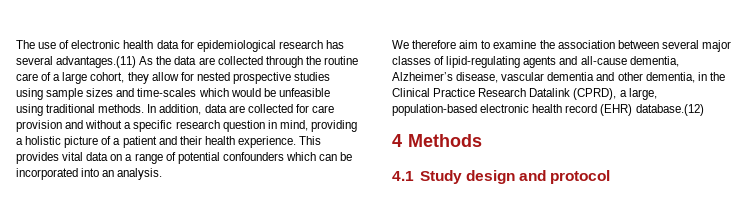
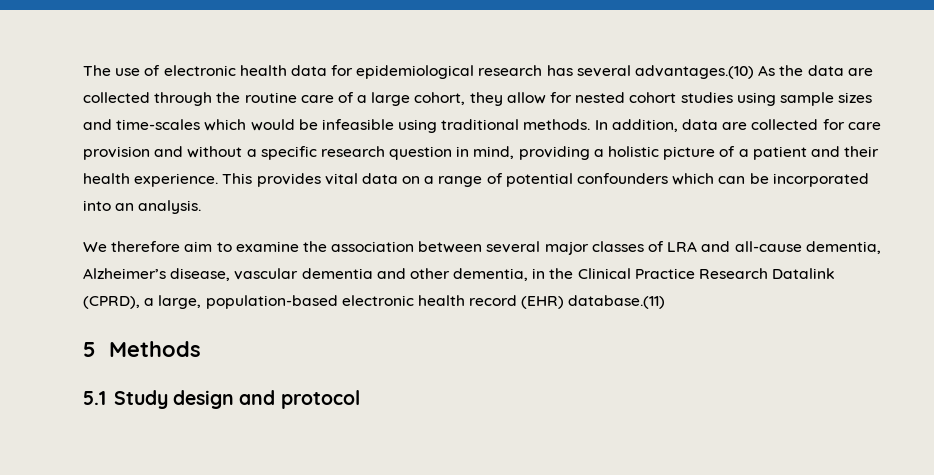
[56,56,137,68] advantages.(11) -> [635,65,755,79] advantages.(10)
[232,72,291,84] prospective -> [629,92,677,103] cohort
[278,88,330,97] unfeasible -> [321,119,394,130] infeasible
[446,56,557,68] lipid-regulating agents -> [667,241,698,252] LRA
[635,104,704,116] [392,134,402,147] database.(12) // 4 -> [568,295,666,309] [83,342,96,357] database.(11) // 5
[392,171,414,181] 4.1 -> [83,391,106,405] 5.1

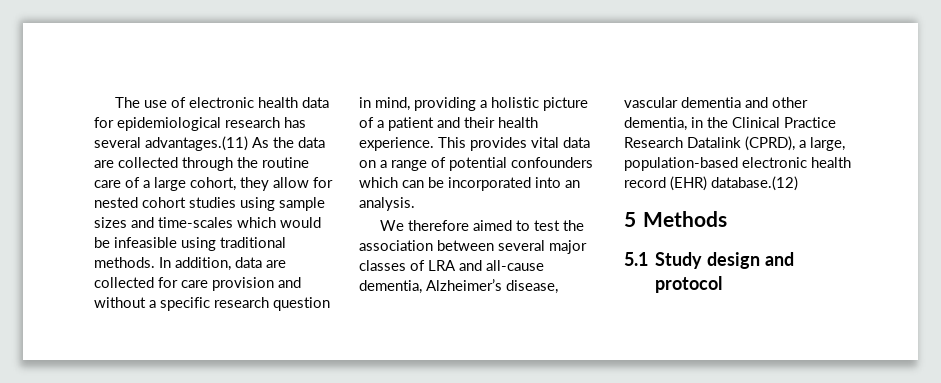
[635,65,755,79] advantages.(10) -> [145,136,248,151] advantages.(11)
[184,241,299,252] aim to examine -> [472,220,560,231] aimed to test
[568,295,666,309] database.(11) -> [711,176,798,191] database.(12)

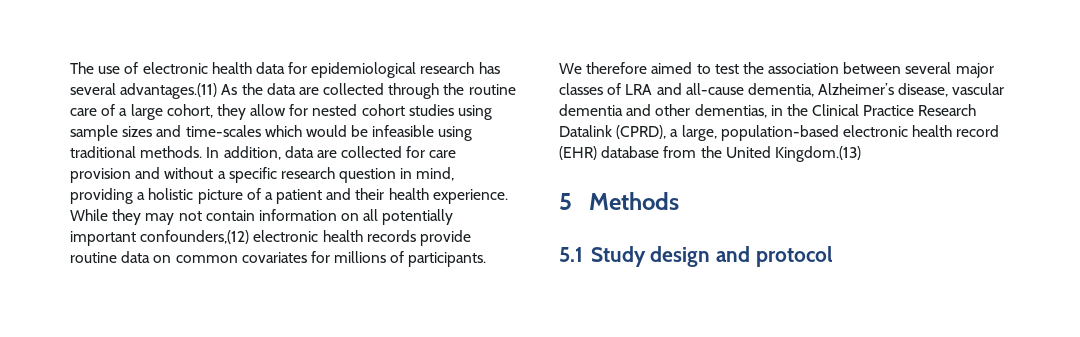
[438,137,590,151] [359,157,593,171] [359,177,580,191] [359,197,415,211] This provides vital data on a range of potential confounders which can be incorporated into an analysis. -> [70,209,454,225] [70,230,471,246] [70,251,487,267] While they may not contain information on all potentially important confounders,(12) electronic health records provide routine data on common covariates for millions of participants.
[624,117,687,131] dementia, -> [694,104,767,118] dementias,
[711,176,798,191] database.(12) -> [601,146,861,162] database from the United Kingdom.(13)

